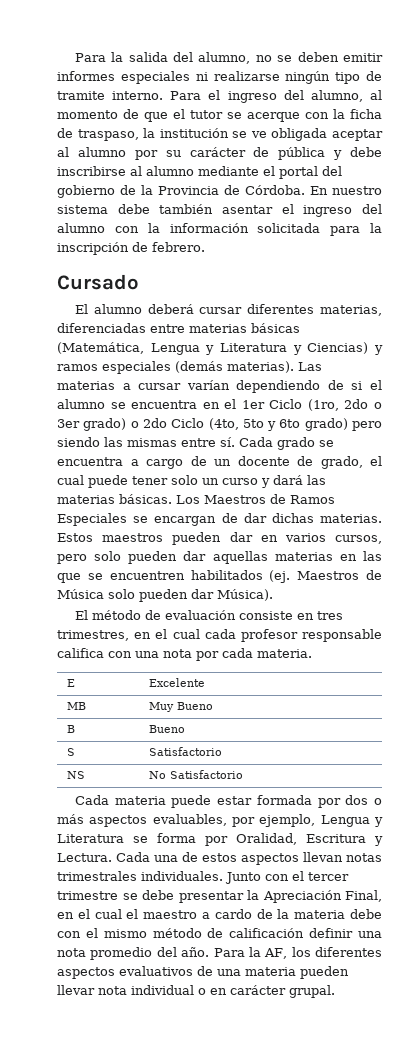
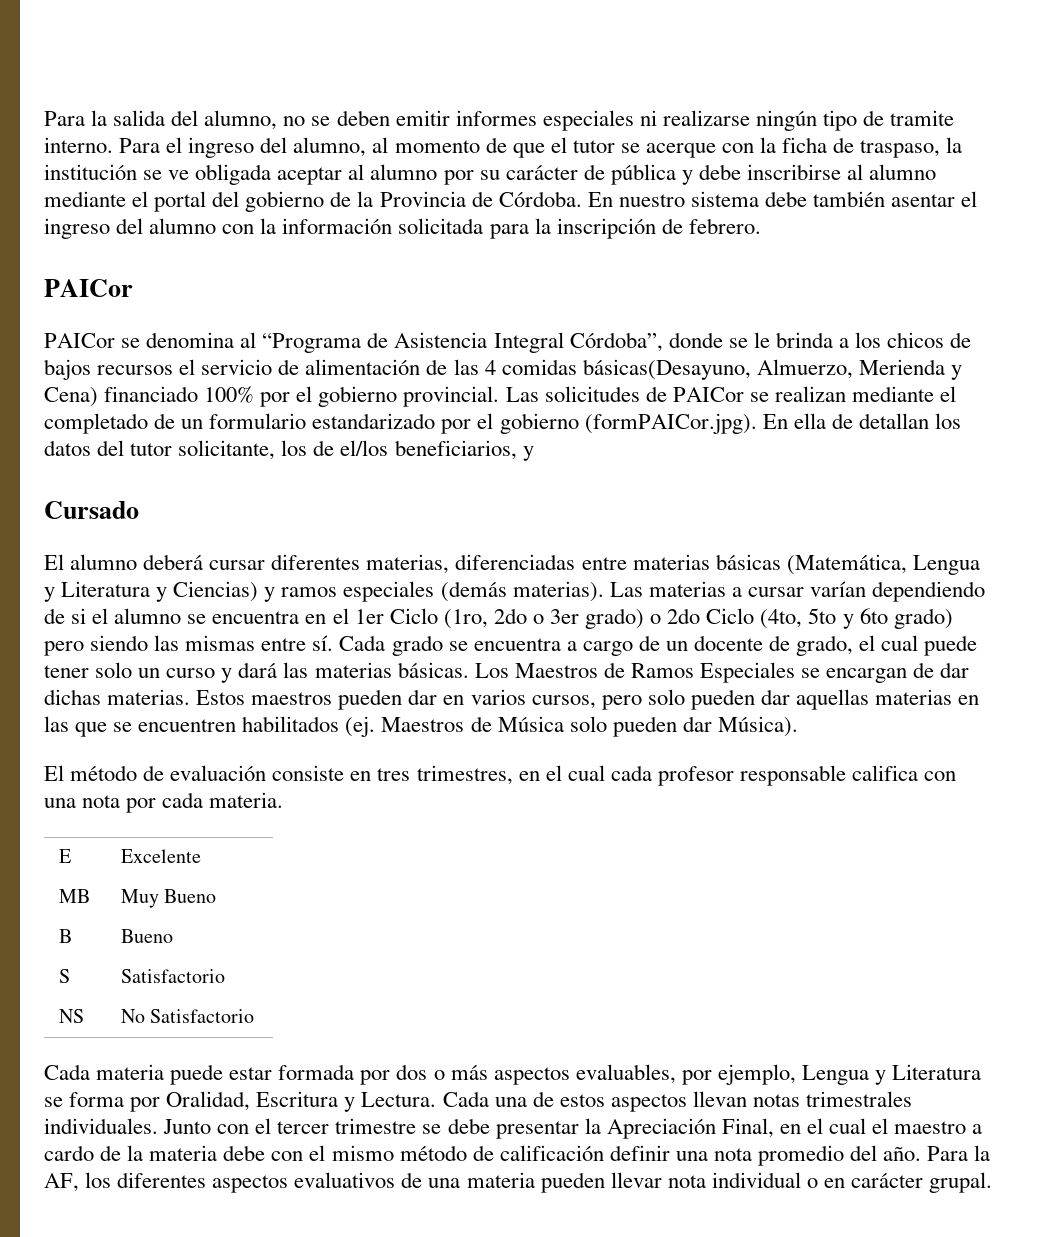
(205, 247) none -> [44,279,133,297] [44,332,972,353] [44,359,962,380] [44,386,957,407] [44,413,961,434] [44,440,534,461] // PAICor // PAICor se denomina al “Programa de Asistencia Integral Córdoba”, donde se le brinda a los chicos de bajos recursos el servicio de alimentación de las 4 comidas básicas(Desayuno, Almuerzo, Merienda y Cena) financiado 100% por el gobierno provincial. Las solicitudes de PAICor se realizan mediante el completado de un formulario estandarizado por el gobierno (formPAICor.jpg). En ella de detallan los datos del tutor solicitante, los de el/los beneficiarios, y

